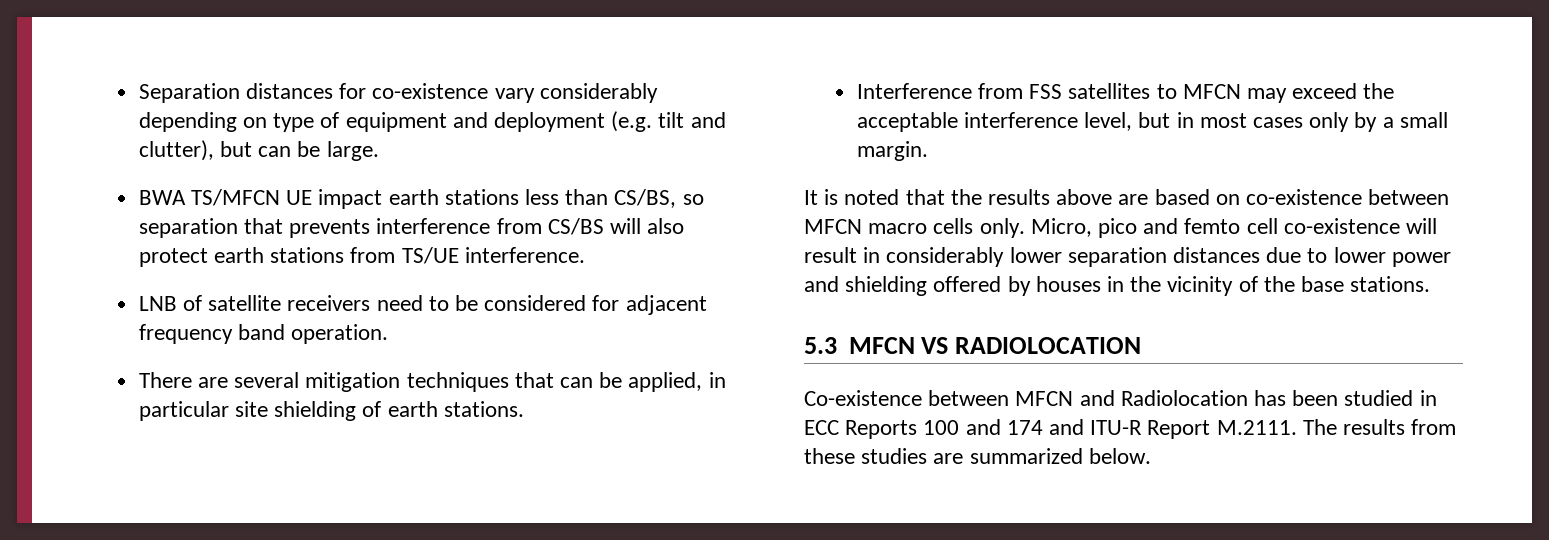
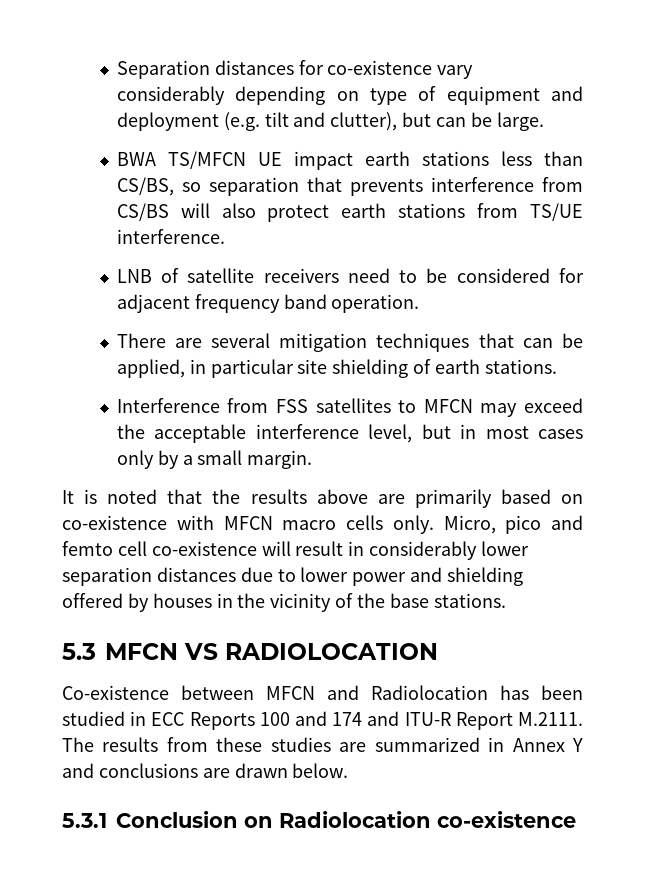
(1149, 199) none -> [414,489,492,508] primarily
[1368,189,1450,205] between -> [176,515,214,530] with
[1088,448,1151,464] below. -> [488,737,583,752] [62,763,349,778] [62,811,576,828] in Annex Y and conclusions are drawn below. // 5.3.1 Conclusion on Radiolocation co-existence

